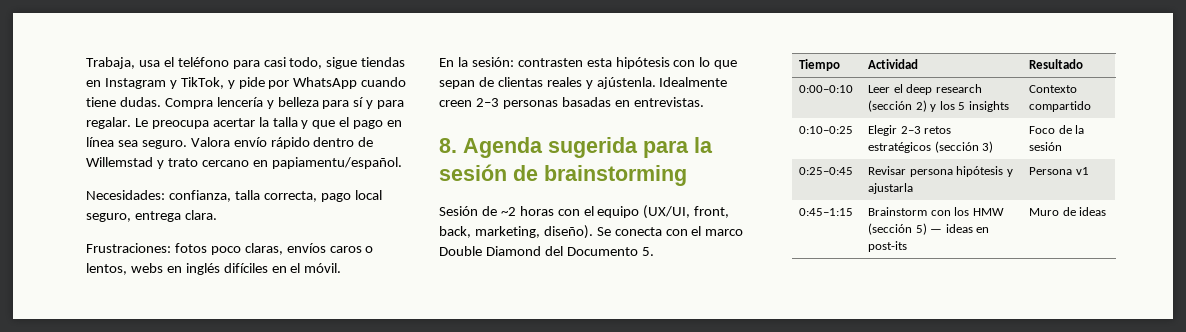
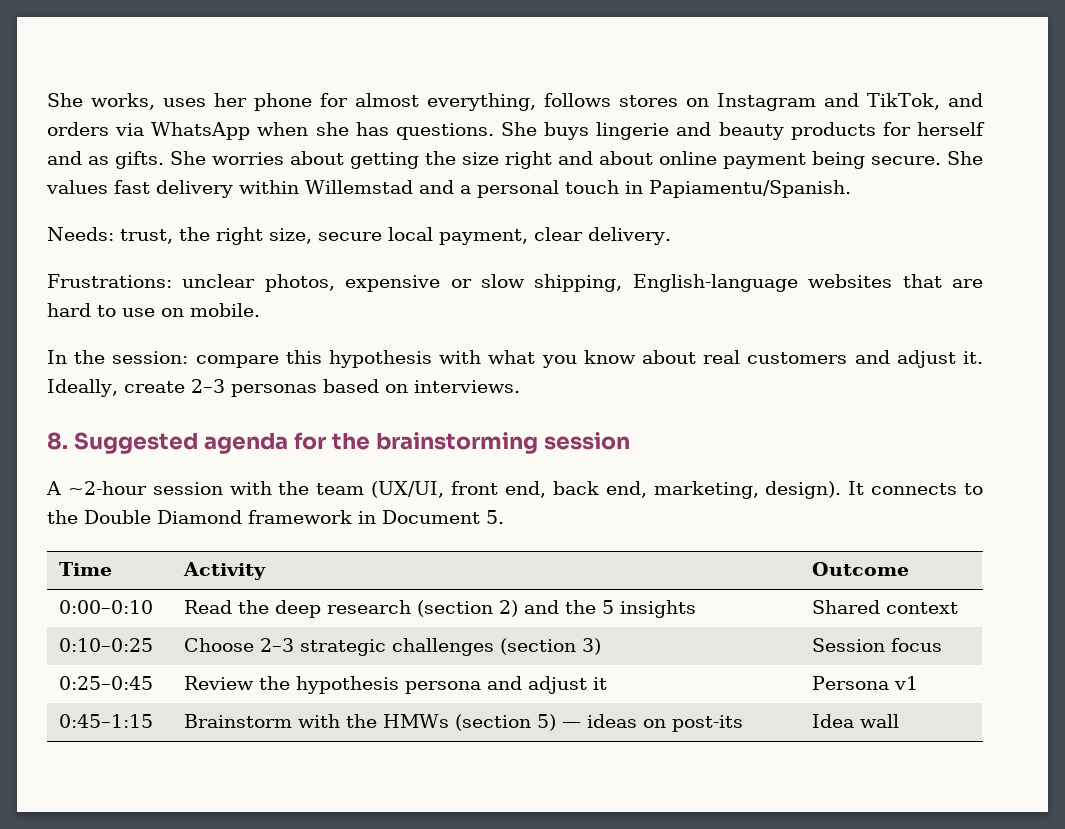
[86,57,406,69] [86,77,407,89] [86,97,405,109] [86,117,403,129] [86,137,374,149] [86,157,402,169] [86,190,382,202] [86,210,217,222] [86,243,374,255] [86,263,342,275] [439,57,738,69] [439,77,728,89] [439,97,704,109] [439,137,713,158] [439,164,687,186] [439,205,730,219] [439,225,744,239] [439,246,654,256] [799,59,841,71] [868,59,919,69] [1029,59,1084,69] [799,85,854,93] [868,84,982,95] [868,100,955,112] Trabaja, usa el teléfono para casi todo, sigue tiendas en Instagram y TikTok, y pide por WhatsApp cuando tiene dudas. Compra lencería y belleza para sí y para regalar. Le preocupa acertar la talla y que el pago en línea sea seguro. Valora envío rápido dentro de Willemstad y trato cercano en papiamentu/español. // Necesidades: confianza, talla correcta, pago local seguro, entrega clara. // Frustraciones: fotos poco claras, envíos caros o lentos, webs en inglés difíciles en el móvil. // En la sesión: contrasten esta hipótesis con lo que sepan de clientas reales y ajústenla. Idealmente creen 2–3 personas basadas en entrevistas. // 8. Agenda sugerida para la sesión de brainstorming // Sesión de ~2 horas con el equipo (UX/UI, front, back, marketing, diseño). Se conecta con el marco Double Diamond del Documento 5. // Tiempo | Actividad | Resultado // 0:00–0:10 | Leer el deep research (sección 2) y los -> [47,93,983,111] [47,122,985,140] [47,151,983,169] [46,180,851,198] [47,227,671,245] [47,274,983,292] [47,303,260,317] [47,350,984,368] [47,379,520,397] [47,432,630,454] [46,481,984,499] [47,510,504,524] [58,562,112,576] [182,562,266,580] [811,562,909,576] [58,600,153,614] [183,600,596,618] She works, uses her phone for almost everything, follows stores on Instagram and TikTok, and orders via WhatsApp when she has questions. She buys lingerie and beauty products for herself and as gifts. She worries about getting the size right and about online payment being secure. She values fast delivery within Willemstad and a personal touch in Papiamentu/Spanish. // Needs: trust, the right size, secure local payment, clear delivery. // Frustrations: unclear photos, expensive or slow shipping, English-language websites that are hard to use on mobile. // In the session: compare this hypothesis with what you know about real customers and adjust it. Ideally, create 2–3 personas based on interviews. // 8. Suggested agenda for the brainstorming session // A ~2-hour session with the team (UX/UI, front end, back end, marketing, design). It connects to the Double Diamond framework in Document 5. // Time | Activity | Outcome // 0:00–0:10 | Read the deep research (section 2) and the
[1029,85,1078,93] [1029,101,1092,112] Contexto compartido -> [811,600,958,614] Shared context
[868,125,952,136] [868,141,994,153] [1029,125,1085,134] [1029,142,1063,151] [799,167,854,175] [868,166,1013,177] [868,183,914,194] Elegir 2–3 retos estratégicos (sección 3) | Foco de la sesión // 0:25–0:45 | Revisar persona hipótesis y ajustarla -> [183,638,601,656] [811,638,942,652] [58,676,153,690] [183,676,607,694] Choose 2–3 strategic challenges (section 3) | Session focus // 0:25–0:45 | Review the hypothesis persona and adjust it
[930,207,1004,216] [868,223,913,235] con los HMW (sección -> [297,714,531,731] with the HMWs (section
[976,227,990,233] en -> [642,719,666,728] on
[1029,207,1107,216] Muro de ideas -> [811,714,899,728] Idea wall

